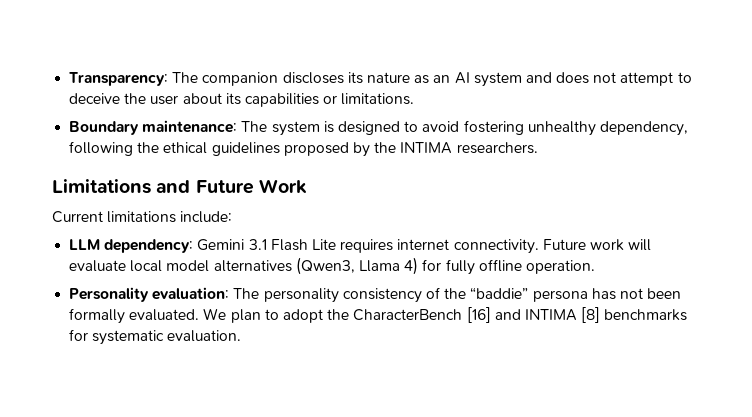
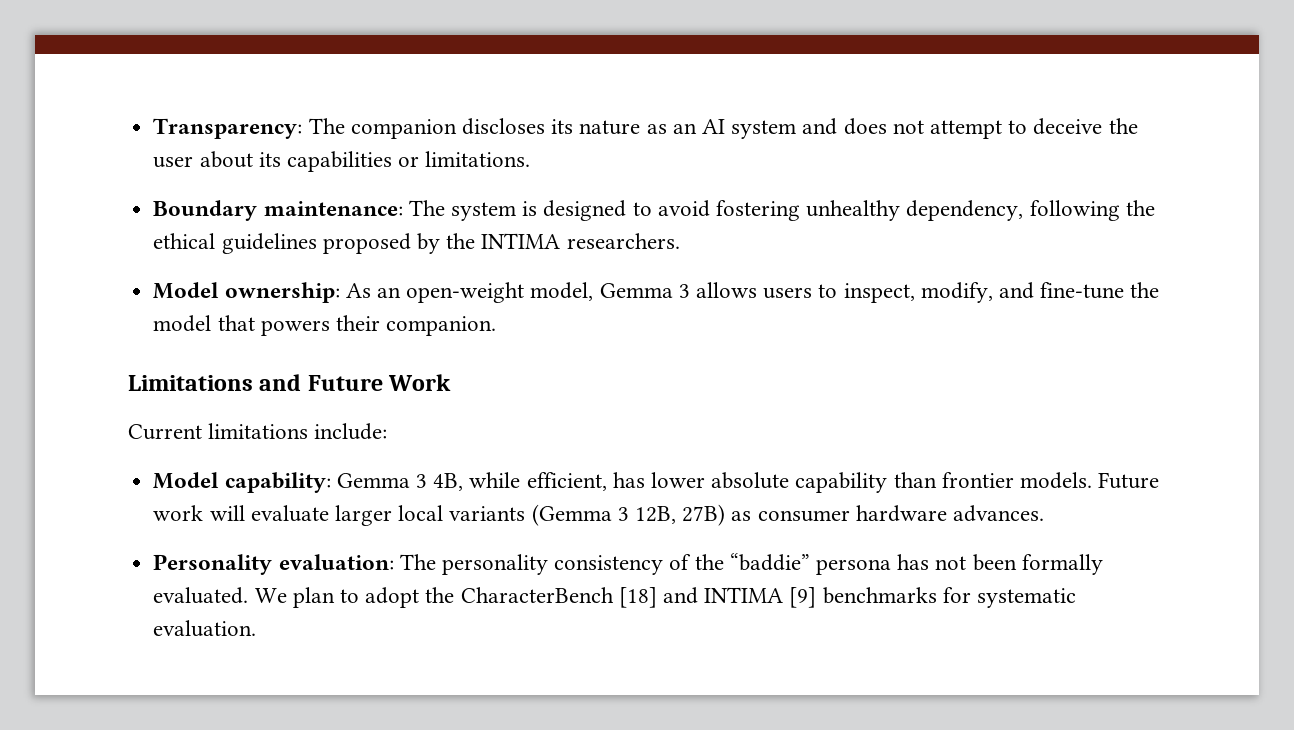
(538, 148) none -> [153,282,1160,303] [153,315,497,336] // Model ownership: As an open-weight model, Gemma 3 allows users to inspect, modify, and fine-tune the model that powers their companion.
[69,239,652,254] [69,257,595,275] LLM dependency: Gemini 3.1 Flash Lite requires internet connectivity. Future work will evaluate local model alternatives (Qwen3, Llama 4) for fully offline operation. -> [153,472,1160,493] [153,504,1045,526] Model capability: Gemma 3 4B, while efficient, has lower absolute capability than frontier models. Future work will evaluate larger local variants (Gemma 3 12B, 27B) as consumer hardware advances.
[466,307,491,323] [16] -> [618,587,657,608] [18]
[581,307,601,323] [8] -> [789,587,817,608] [9]

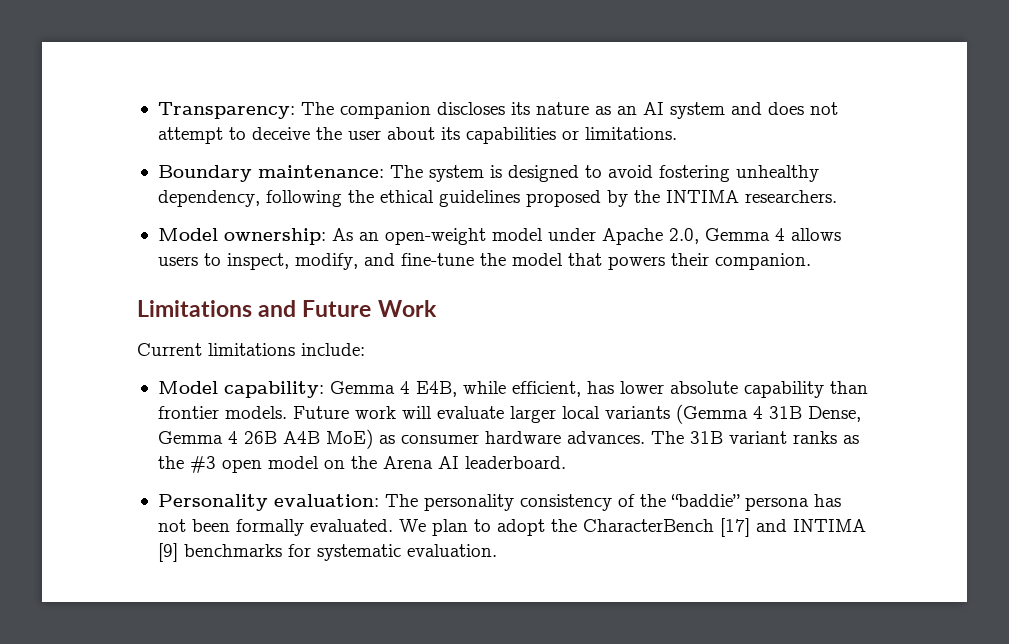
[530,282,690,301] model, Gemma 3 -> [491,228,785,245] model under Apache 2.0, Gemma 4
[415,473,464,491] 3 4B, -> [399,381,457,397] 4 E4B,
[617,504,1045,526] 3 12B, 27B) as consumer hardware advances. -> [752,406,861,422] [157,429,859,449] [157,456,566,473] 4 31B Dense, Gemma 4 26B A4B MoE) as consumer hardware advances. The 31B variant ranks as the #3 open model on the Arena AI leaderboard.
[618,587,657,608] [18] -> [719,518,750,537] [17]

